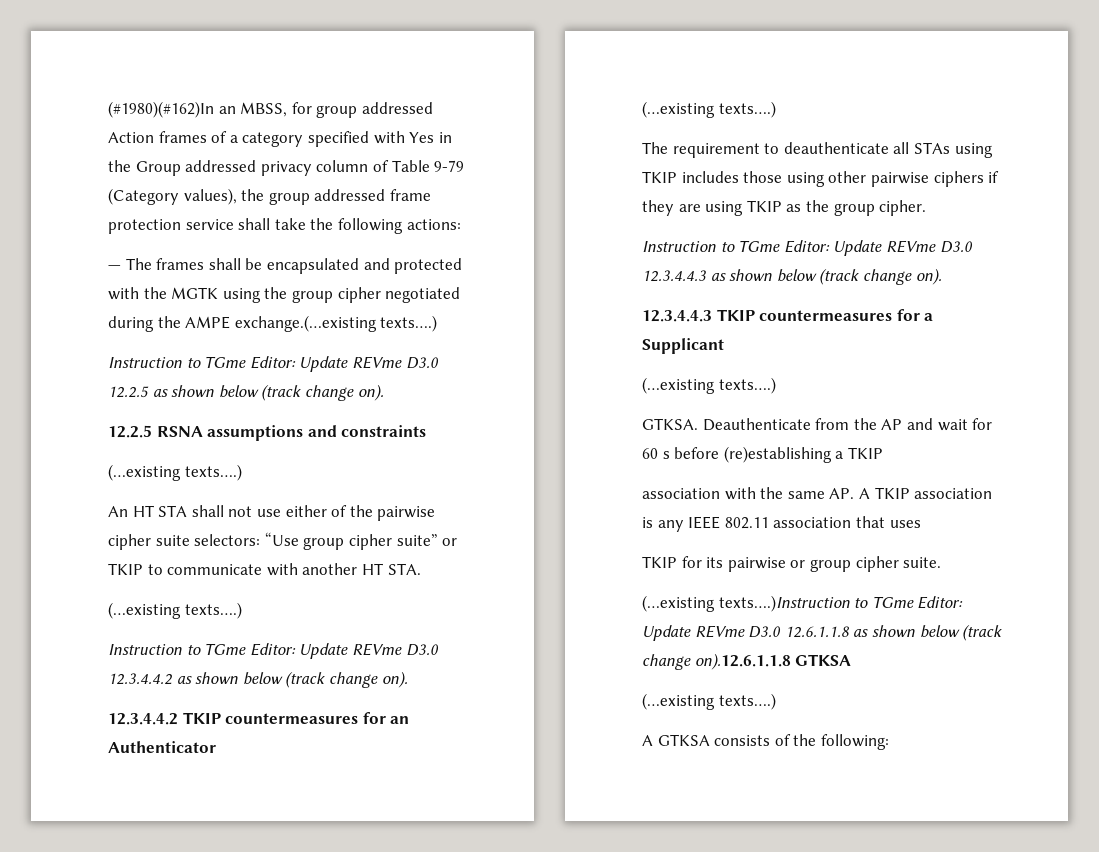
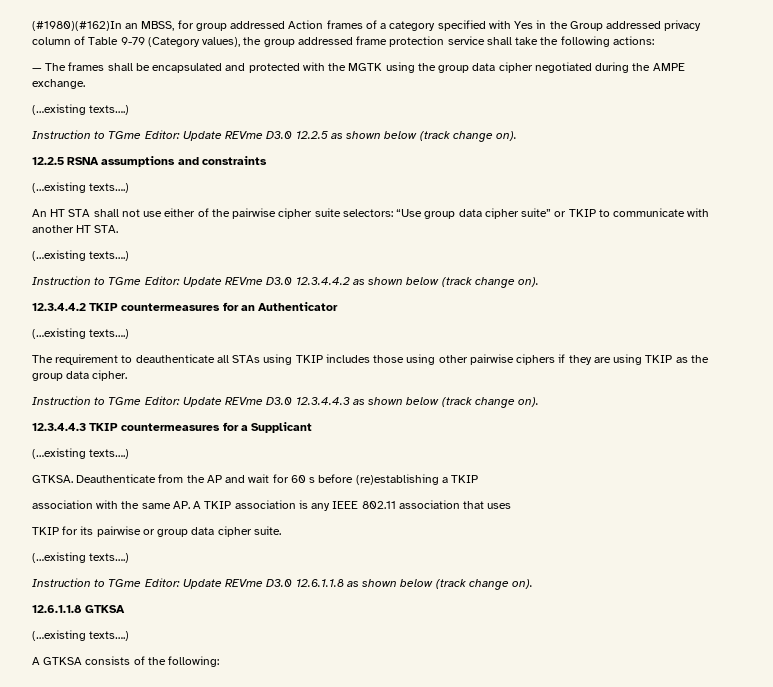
(333, 296) none -> [472,63,496,71] data
[234,315,377,332] exchange.(…existing -> [32,79,85,89] [32,104,86,115] exchange. // (…existing
(345, 543) none -> [458,209,482,217] data
(875, 209) none -> [66,371,90,379] data
(851, 565) none -> [191,527,215,535] data
[718,595,850,612] texts….)Instruction -> [89,553,130,563] [32,578,91,587] texts….) // Instruction
[694,653,791,670] on).12.6.1.1.8 -> [512,579,534,589] [32,605,82,613] on). // 12.6.1.1.8

